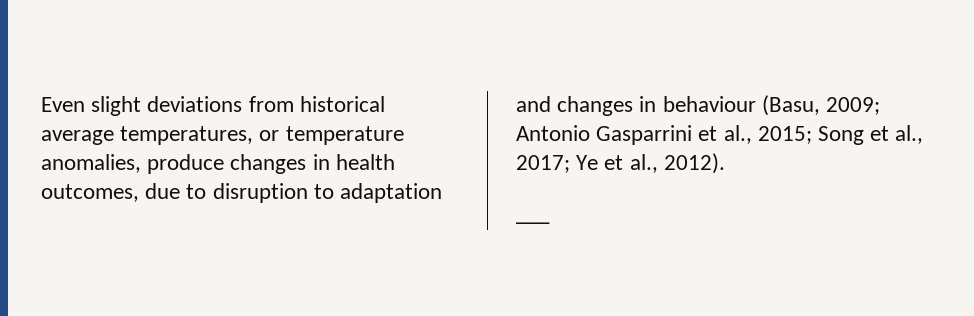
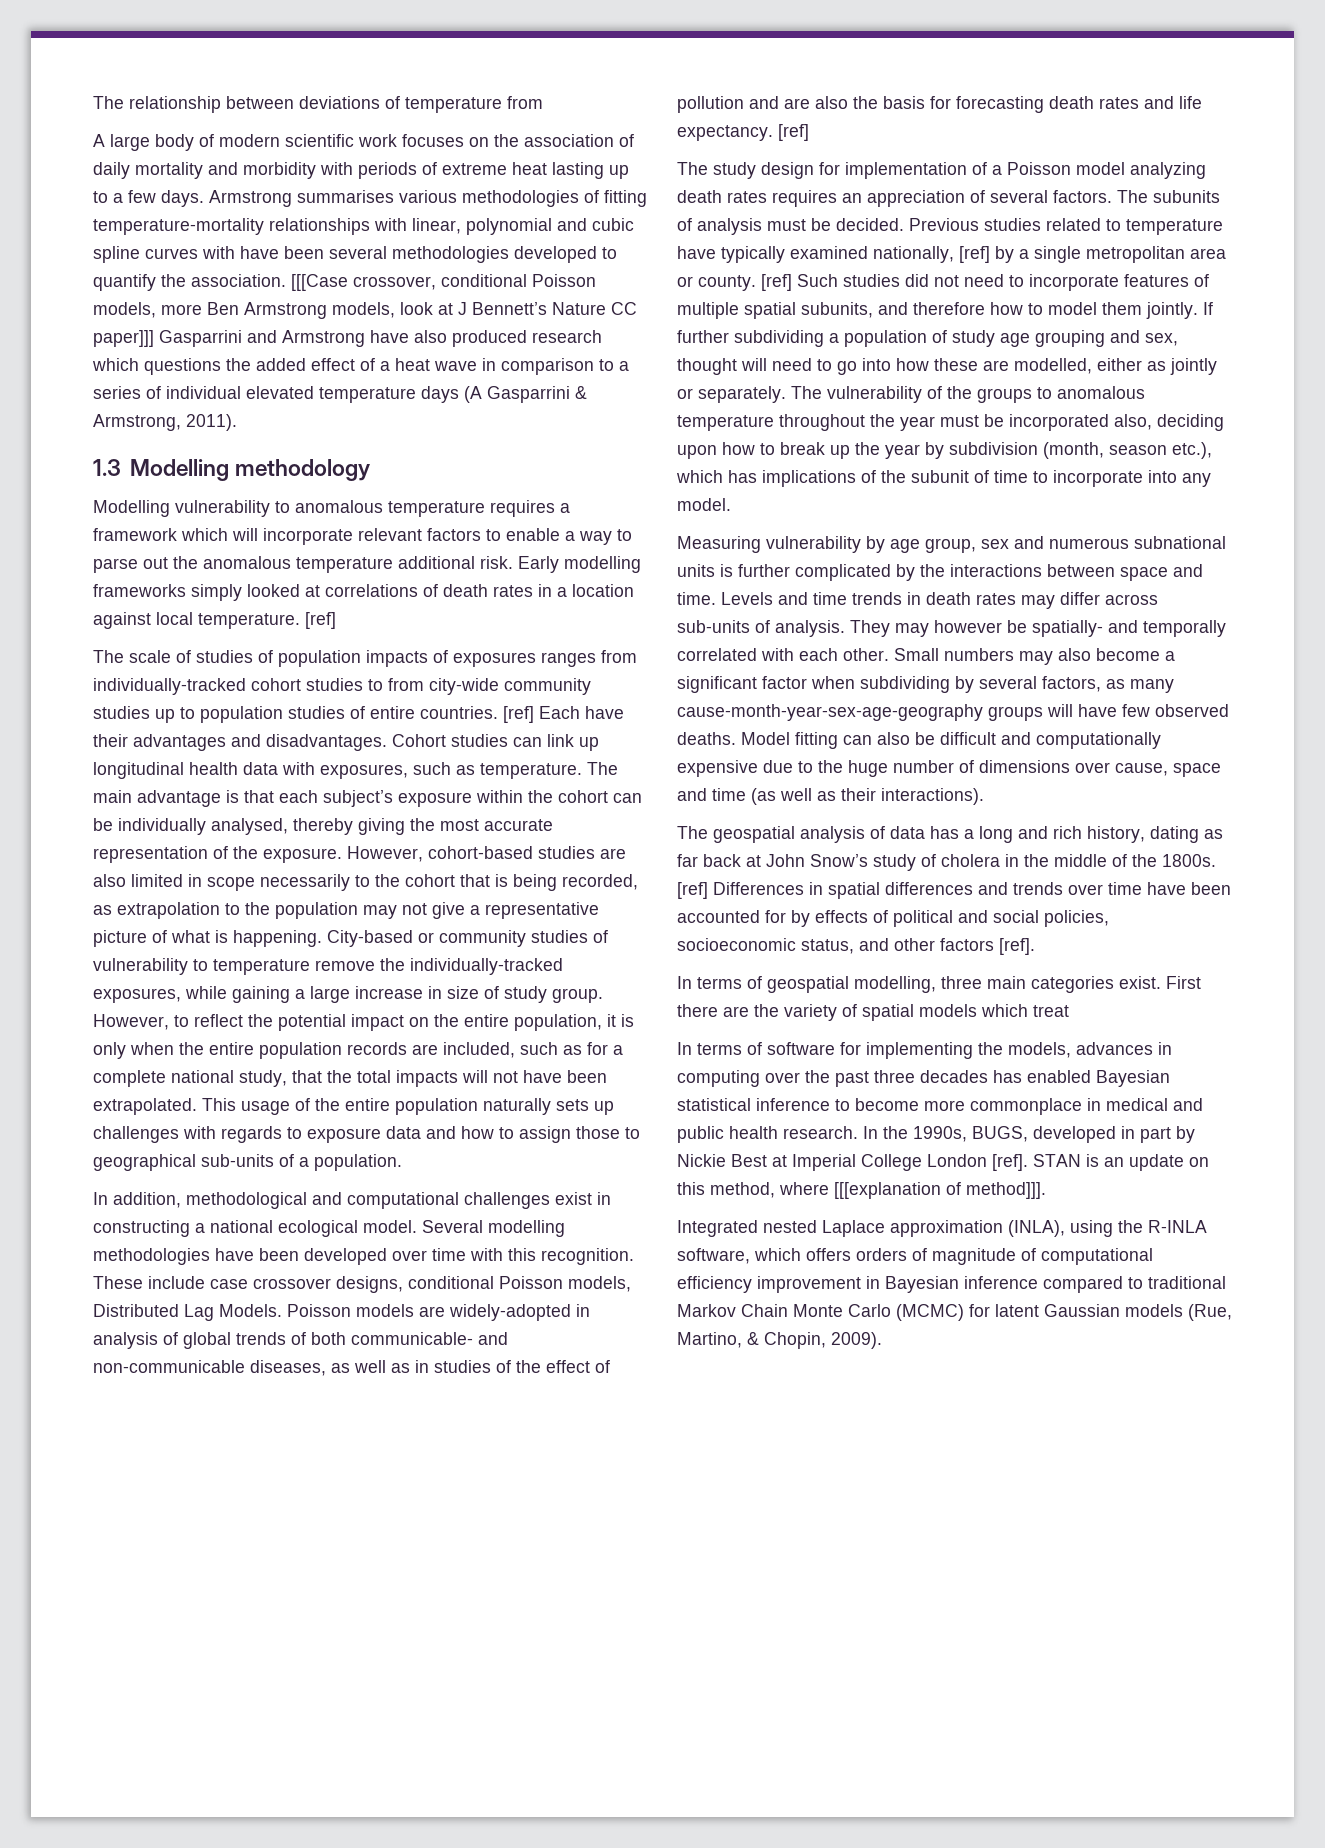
[41,96,385,116] [41,126,404,145] [41,154,395,174] [41,183,443,203] [516,95,881,116] [516,125,924,145] [516,153,725,174] [516,221,550,224] Even slight deviations from historical average temperatures, or temperature anomalies, produce changes in health outcomes, due to disruption to adaptation and changes in behaviour (Basu, 2009; Antonio Gasparrini et al., 2015; Song et al., 2017; Ye et al., 2012). // ___ -> [93,96,543,113] [93,134,634,151] [93,162,629,179] [93,190,647,207] [93,218,634,235] [93,246,617,263] [93,274,596,291] [93,302,637,319] [93,330,602,347] [92,358,629,375] [93,386,587,403] [93,414,237,431] [93,459,370,481] [93,500,570,517] [93,528,632,545] [93,556,641,573] [93,584,634,601] [93,612,336,629] [93,650,637,667] [93,678,591,695] [93,706,624,723] [93,734,599,751] [93,762,618,779] [93,790,642,807] [93,818,553,835] [93,846,626,863] [93,874,638,891] [93,902,599,919] [93,930,608,947] [93,958,563,975] [93,986,603,1003] [93,1014,634,1031] [93,1042,623,1059] [93,1070,607,1087] [93,1098,614,1115] [93,1126,640,1143] [93,1154,402,1171] [93,1192,611,1209] [93,1220,565,1237] [93,1248,634,1265] [93,1276,631,1293] [93,1304,590,1321] [93,1332,508,1349] [93,1360,610,1376] [677,96,1202,113] [677,124,809,141] [677,162,1206,179] [677,190,1220,207] [677,218,1223,235] [677,246,1226,263] [677,274,1209,291] [677,302,1213,319] [677,330,1178,347] [677,358,1217,375] [677,386,1145,403] [677,414,1224,431] [677,442,1212,459] [676,470,1211,487] [677,498,731,511] [677,536,1226,553] [677,564,1203,581] [677,592,1158,609] [677,620,1226,637] [677,648,1175,665] [677,676,1174,693] [677,704,1229,721] [677,732,1161,749] [677,760,1221,777] [677,788,984,805] [677,826,1223,843] [677,854,1216,871] [677,882,1231,899] [677,910,1109,927] [677,938,1035,955] [677,976,1201,993] [677,1004,1069,1021] [677,1042,1172,1059] [677,1070,1170,1087] [677,1098,1203,1115] [677,1126,1195,1143] [677,1154,1209,1171] [677,1182,1046,1199] [677,1220,1207,1237] [677,1248,1153,1265] [677,1276,1226,1293] [677,1304,1232,1321] [677,1332,882,1349] The relationship between deviations of temperature from // A large body of modern scientific work focuses on the association of daily mortality and morbidity with periods of extreme heat lasting up to a few days. Armstrong summarises various methodologies of fitting temperature-mortality relationships with linear, polynomial and cubic spline curves with have been several methodologies developed to quantify the association. [[[Case crossover, conditional Poisson models, more Ben Armstrong models, look at J Bennett’s Nature CC paper]]] Gasparrini and Armstrong have also produced research which questions the added effect of a heat wave in comparison to a series of individual elevated temperature days (A Gasparrini & Armstrong, 2011). // 1.3 Modelling methodology // Modelling vulnerability to anomalous temperature requires a framework which will incorporate relevant factors to enable a way to parse out the anomalous temperature additional risk. Early modelling frameworks simply looked at correlations of death rates in a location against local temperature. [ref] // The scale of studies of population impacts of exposures ranges from individually-tracked cohort studies to from city-wide community studies up to population studies of entire countries. [ref] Each have their advantages and disadvantages. Cohort studies can link up longitudinal health data with exposures, such as temperature. The main advantage is that each subject’s exposure within the cohort can be individually analysed, thereby giving the most accurate representation of the exposure. However, cohort-based studies are also limited in scope necessarily to the cohort that is being recorded, as extrapolation to the population may not give a representative picture of what is happening. City-based or community studies of vulnerability to temperature remove the individually-tracked exposures, while gaining a large increase in size of study group. However, to reflect the potential impact on the entire population, it is only when the entire population records are included, such as for a complete national study, that the total impacts will not have been extrapolated. This usage of the entire population naturally sets up challenges with regards to exposure data and how to assign those to geographical sub-units of a population. // In addition, methodological and computational challenges exist in constructing a national ecological model. Several modelling methodologies have been developed over time with this recognition. These include case crossover designs, conditional Poisson models, Distributed Lag Models. Poisson models are widely-adopted in analysis of global trends of both communicable- and non-communicable diseases, as well as in studies of the effect of pollution and are also the basis for forecasting death rates and life expectancy. [ref] // The study design for implementation of a Poisson model analyzing death rates requires an appreciation of several factors. The subunits of analysis must be decided. Previous studies related to temperature have typically examined nationally, [ref] by a single metropolitan area or county. [ref] Such studies did not need to incorporate features of multiple spatial subunits, and therefore how to model them jointly. If further subdividing a population of study age grouping and sex, thought will need to go into how these are modelled, either as jointly or separately. The vulnerability of the groups to anomalous temperature throughout the year must be incorporated also, deciding upon how to break up the year by subdivision (month, season etc.), which has implications of the subunit of time to incorporate into any model. // Measuring vulnerability by age group, sex and numerous subnational units is further complicated by the interactions between space and time. Levels and time trends in death rates may differ across sub-units of analysis. They may however be spatially- and temporally correlated with each other. Small numbers may also become a significant factor when subdividing by several factors, as many cause-month-year-sex-age-geography groups will have few observed deaths. Model fitting can also be difficult and computationally expensive due to the huge number of dimensions over cause, space and time (as well as their interactions). // The geospatial analysis of data has a long and rich history, dating as far back at John Snow’s study of cholera in the middle of the 1800s. [ref] Differences in spatial differences and trends over time have been accounted for by effects of political and social policies, socioeconomic status, and other factors [ref]. // In terms of geospatial modelling, three main categories exist. First there are the variety of spatial models which treat // In terms of software for implementing the models, advances in computing over the past three decades has enabled Bayesian statistical inference to become more commonplace in medical and public health research. In the 1990s, BUGS, developed in part by Nickie Best at Imperial College London [ref]. STAN is an update on this method, where [[[explanation of method]]]. // Integrated nested Laplace approximation (INLA), using the R-INLA software, which offers orders of magnitude of computational efficiency improvement in Bayesian inference compared to traditional Markov Chain Monte Carlo (MCMC) for latent Gaussian models (Rue, Martino, & Chopin, 2009).

